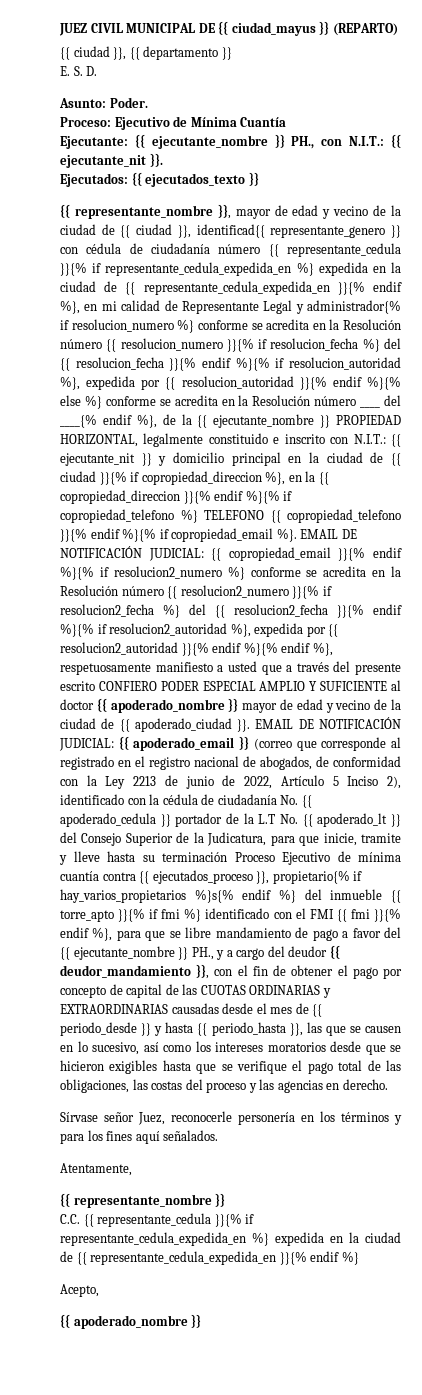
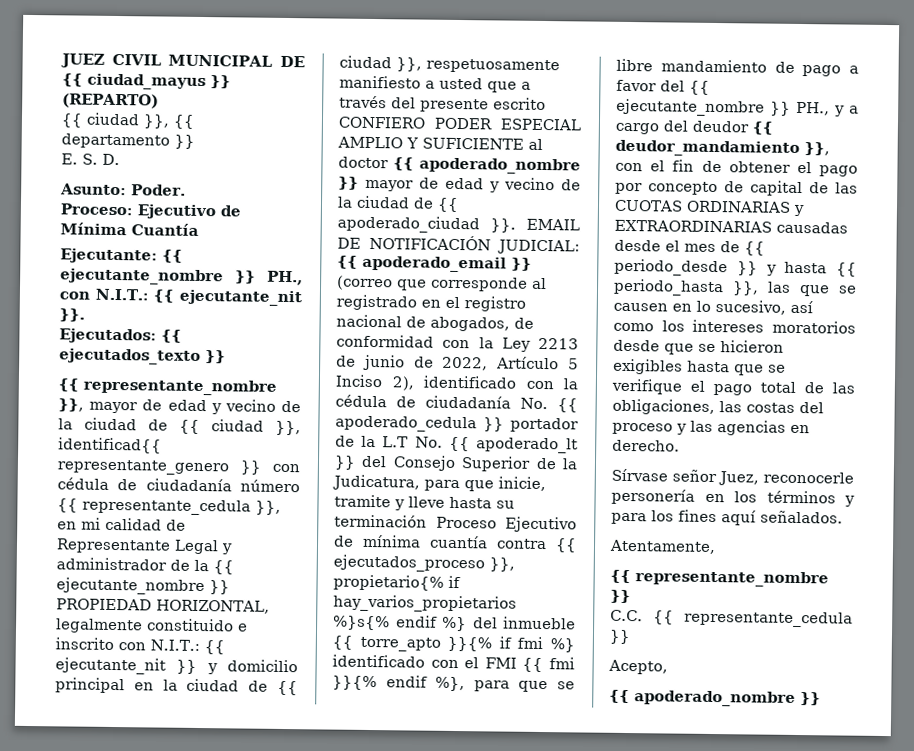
[60,262,401,276] [60,281,402,295] [60,300,80,314] }}{% if representante_cedula_expedida_en %} expedida en la ciudad de {{ representante_cedula_expedida_en }}{% endif %}, -> [255,500,281,515] }},
[307,300,401,314] [60,319,401,333] [60,338,401,352] [60,357,401,371] [60,376,401,390] [60,395,357,409] [360,406,381,408] [383,395,401,406] [60,414,157,428] administrador{% if resolucion_numero %} conforme se acredita en la Resolución número {{ resolucion_numero }}{% if resolucion_fecha %} del {{ resolucion_fecha }}{% endif %}{% if resolucion_autoridad %}, expedida por {{ resolucion_autoridad }}{% endif %}{% else %} conforme se acredita en la Resolución número ____ del ____{% endif %}, -> [56,557,167,571] administrador
[99,471,329,485] [60,490,293,504] [60,509,401,523] [60,528,357,542] [60,546,402,561] [60,566,401,580] [60,585,332,599] [60,604,402,618] [60,623,339,637] [60,642,333,656] }}{% if copropiedad_direccion %}, en la {{ copropiedad_direccion }}{% endif %}{% if copropiedad_telefono %} TELEFONO {{ copropiedad_telefono }}{% endif %}{% if copropiedad_email %}. EMAIL DE NOTIFICACIÓN JUDICIAL: {{ copropiedad_email }}{% endif %}{% if resolucion2_numero %} conforme se acredita en la Resolución número {{ resolucion2_numero }}{% if resolucion2_fecha %} del {{ resolucion2_fecha }}{% endif %}{% if resolucion2_autoridad %}, expedida por {{ resolucion2_autoridad }}{% endif %}{% endif %}, -> [396,57,422,72] }},
[214,1213,255,1227] [60,1232,401,1246] [60,1251,359,1265] }}{% if representante_cedula_expedida_en %} expedida en la ciudad de {{ representante_cedula_expedida_en }}{% endif %} -> [609,629,631,645] }}

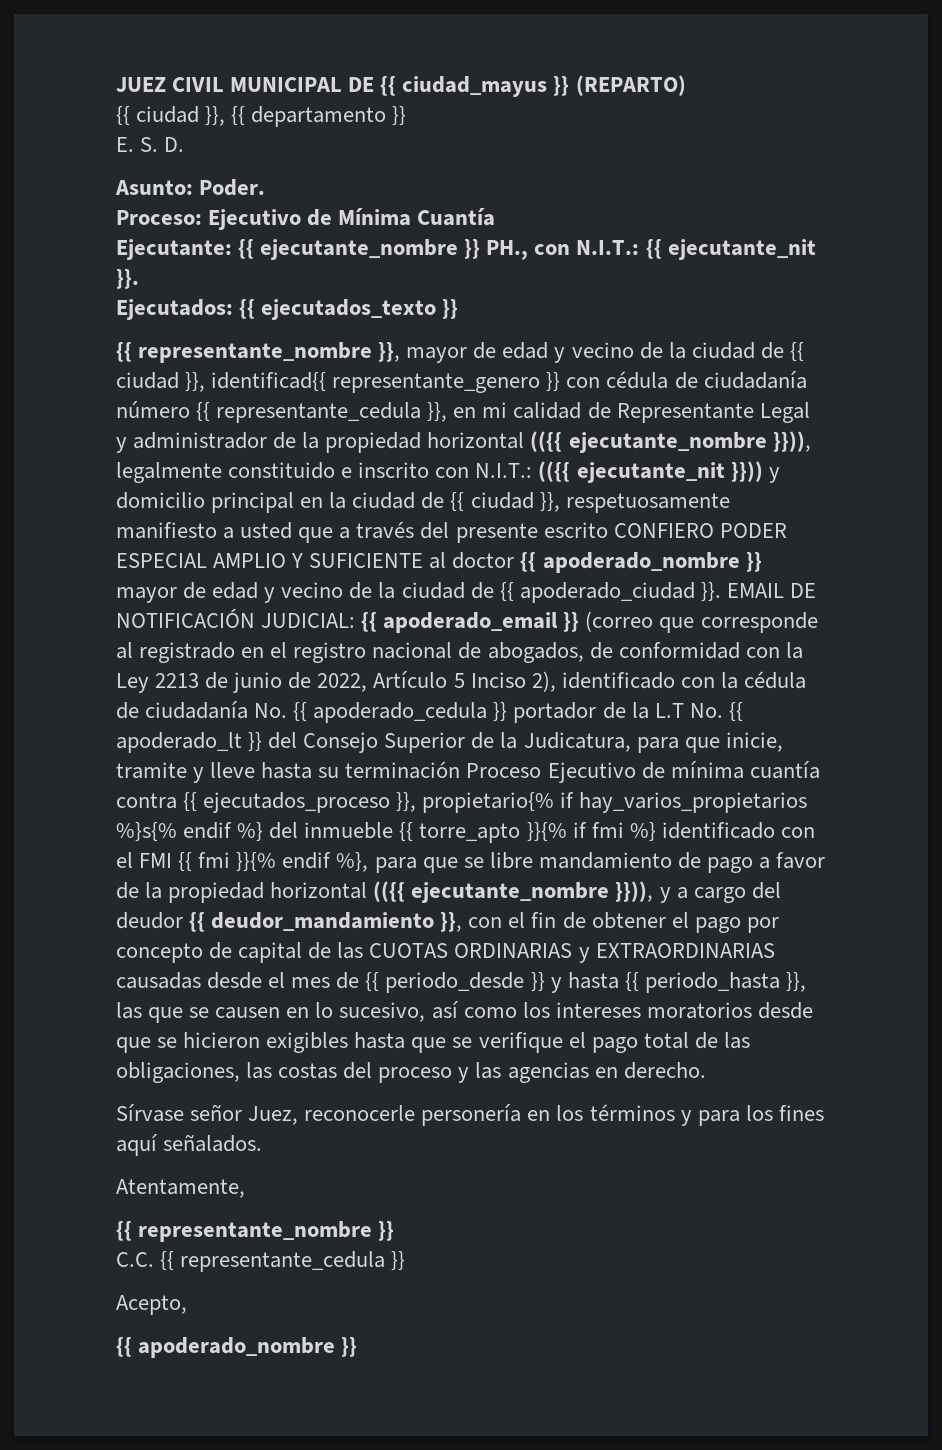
[213,560,234,575] [56,577,230,596] [56,598,270,614] {{ ejecutante_nombre }} PROPIEDAD HORIZONTAL, -> [325,431,811,453] propiedad horizontal (({{ ejecutante_nombre }})),
[203,640,225,655] [55,657,198,675] {{ ejecutante_nit }} -> [538,461,763,483] (({{ ejecutante_nit }}))
[660,80,710,95] [616,98,830,117] del {{ ejecutante_nombre }} PH., -> [116,881,654,903] de la propiedad horizontal (({{ ejecutante_nombre }})),

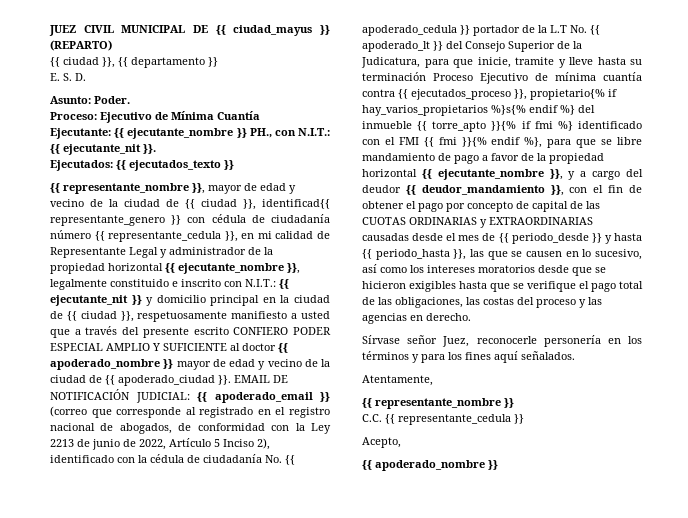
[530,431,811,453] (({{ ejecutante_nombre }})), -> [165,263,300,274] {{ ejecutante_nombre }},
[538,461,763,483] (({{ ejecutante_nit }})) -> [279,279,289,289] [50,295,142,306] {{ ejecutante_nit }}
[373,881,654,903] (({{ ejecutante_nombre }})), -> [421,169,563,180] {{ ejecutante_nombre }},

